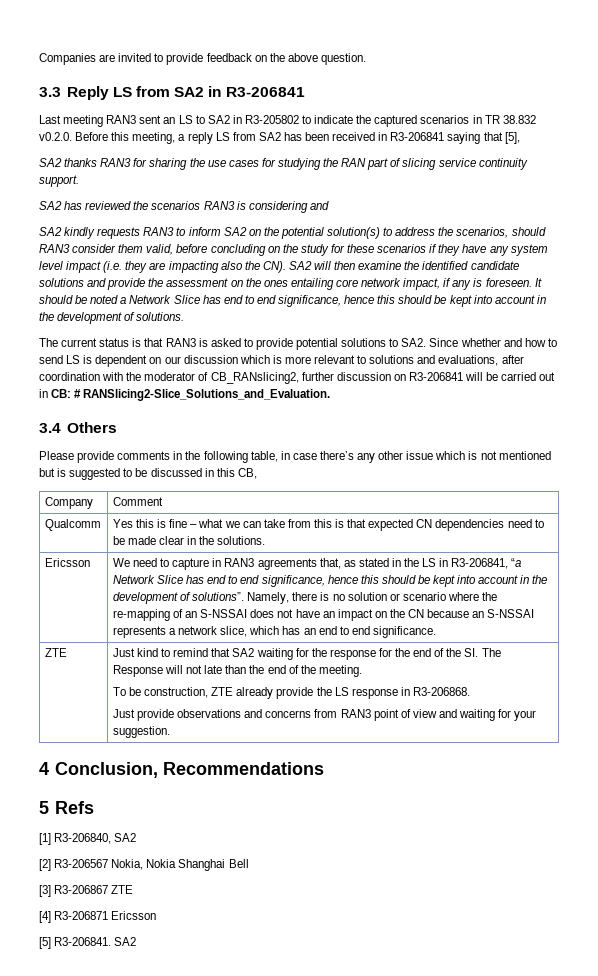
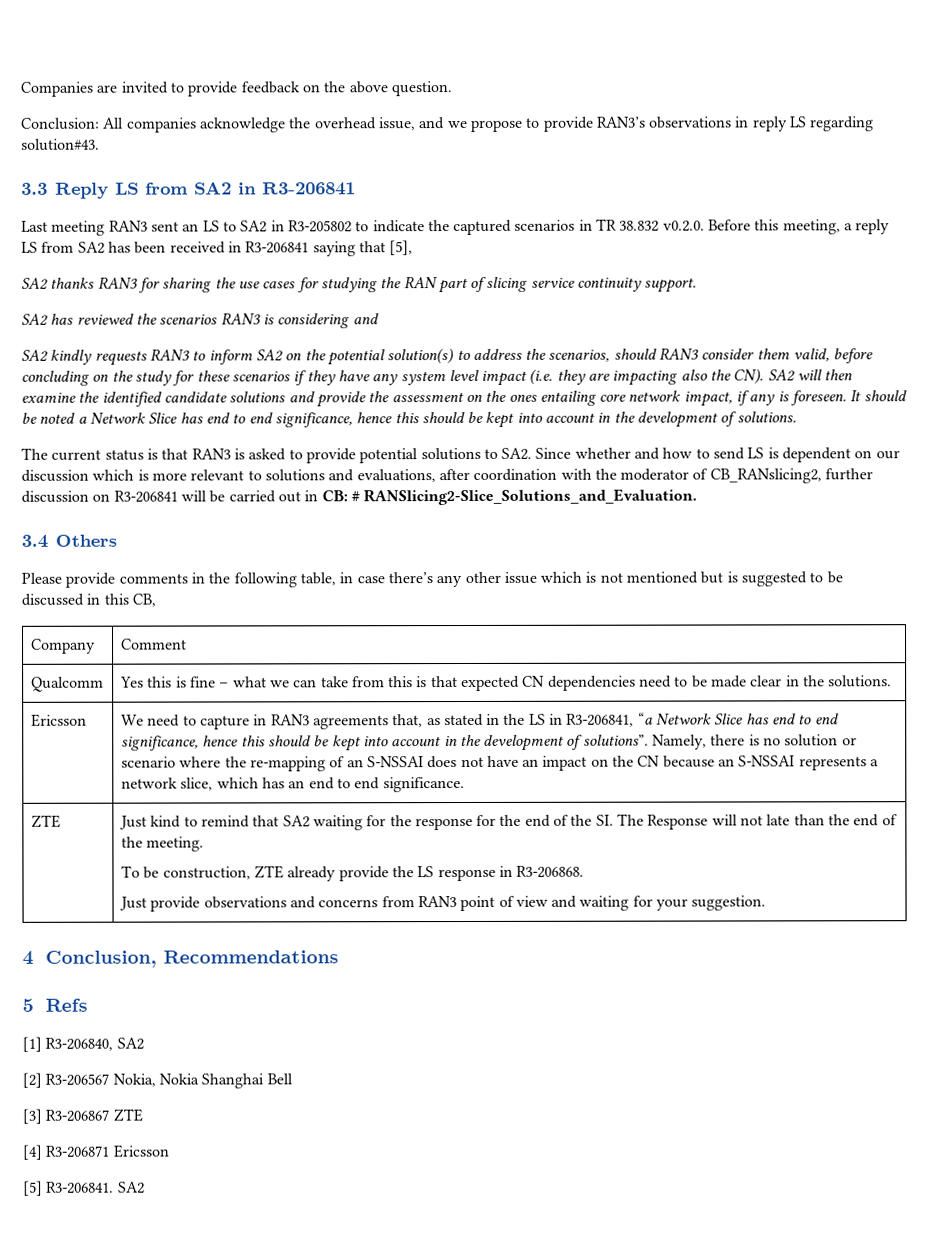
(366, 59) none -> [21,116,875,133] [21,138,100,151] // Conclusion: All companies acknowledge the overhead issue, and we propose to provide RAN3’s observations in reply LS regarding solution#43.

